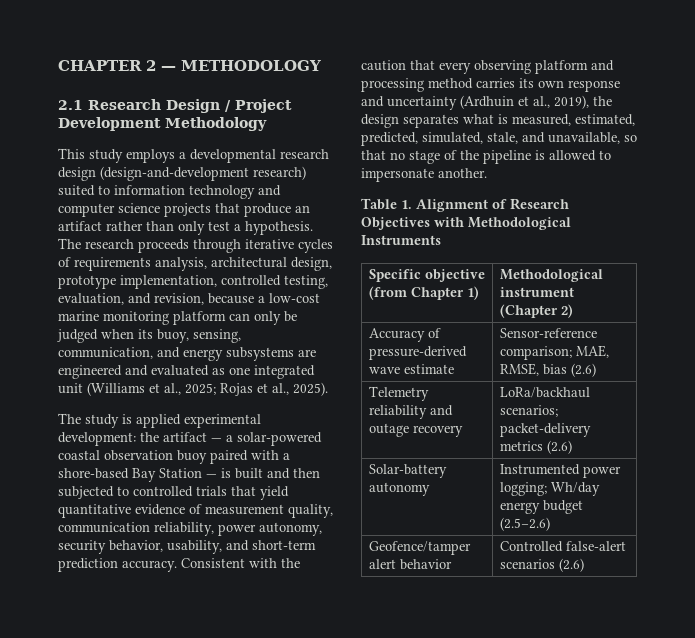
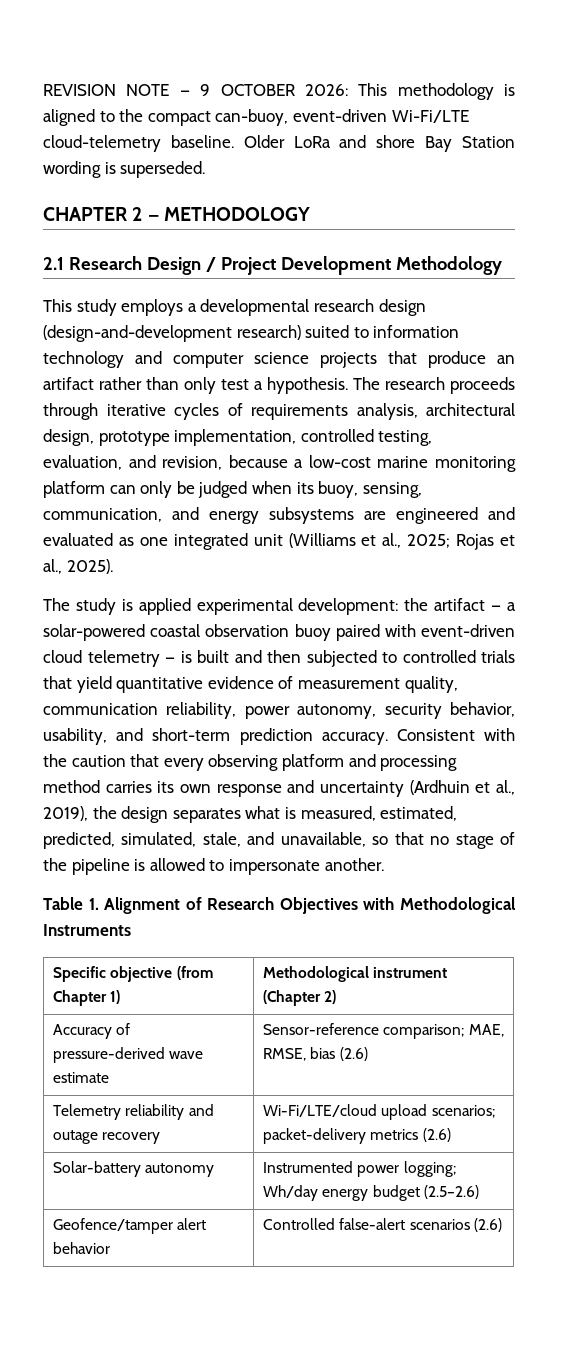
(58, 65) none -> [43,83,515,100] [43,109,469,126] [43,135,515,152] [43,161,206,178] REVISION NOTE — 9 OCTOBER 2026: This methodology is aligned to the compact can-buoy, event-driven Wi-Fi/LTE cloud-telemetry baseline. Older LoRa and shore Bay Station wording is superseded. //
[283,453,290,460] [58,468,202,482] a shore-based Bay Station -> [421,624,515,637] [43,650,160,667] event-driven cloud telemetry
[499,387,590,398] LoRa/backhaul -> [263,1104,428,1120] Wi-Fi/LTE/cloud upload

